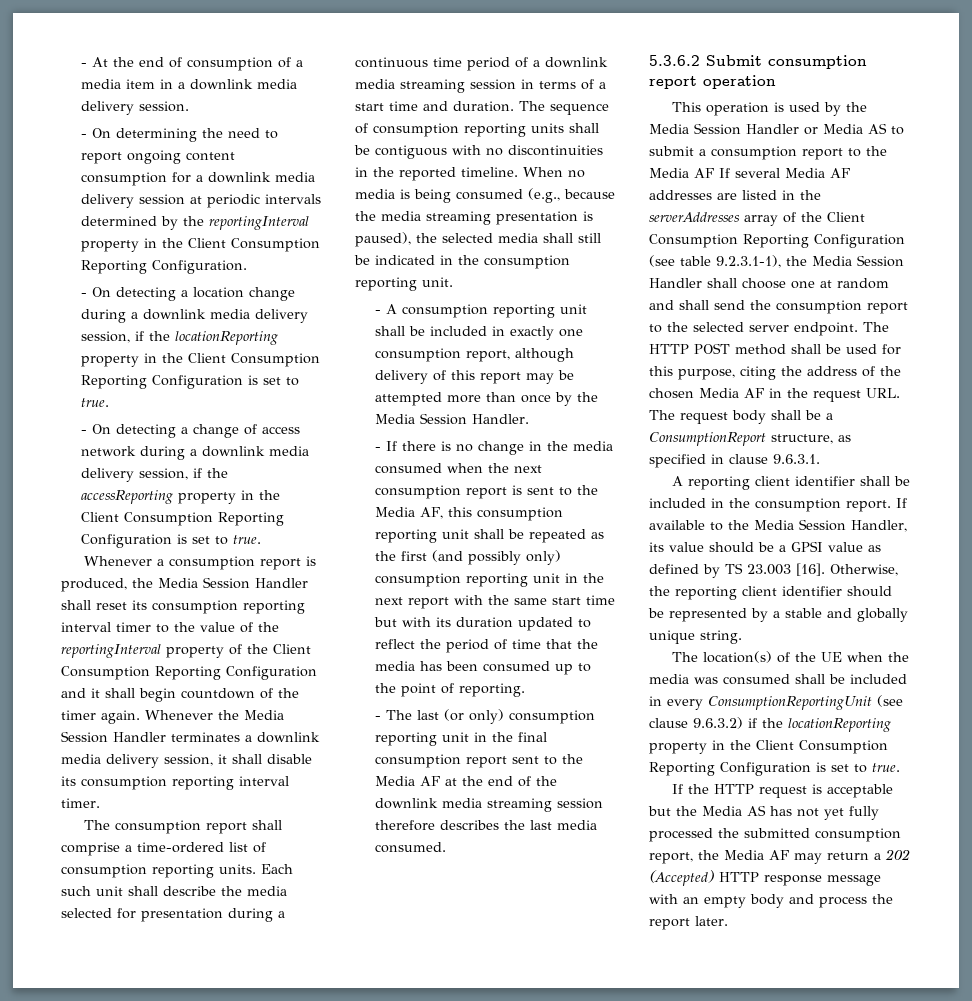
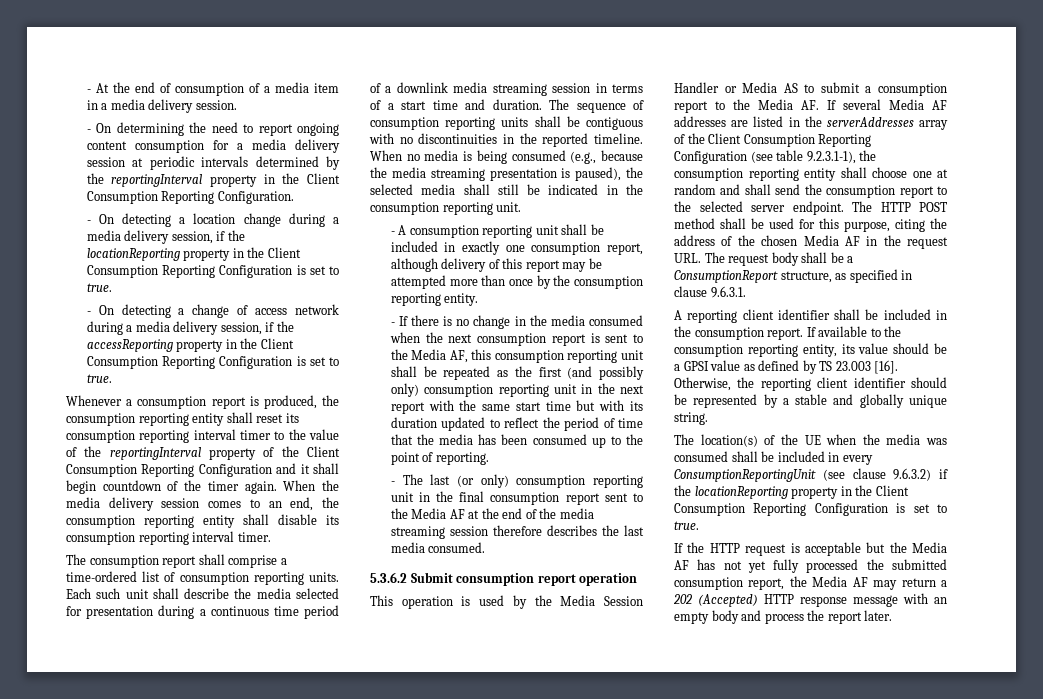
[190,79,254,90] downlink -> (108, 106) none
[208,172,272,183] downlink -> (243, 146) none
[143,309,207,320] downlink -> (339, 220) none
[202,446,266,457] downlink -> (133, 328) none
[158,577,308,589] Media Session Handler -> [66,413,225,426] consumption reporting entity
[145,710,284,720] [61,731,320,743] [61,754,227,768] Whenever the Media Session Handler terminates a downlink media delivery session, it -> [283,480,340,491] [66,497,340,511] [66,515,235,528] When the media delivery session comes to an end, the consumption reporting entity
[375,413,530,425] Media Session Handler. -> [574,276,643,289] [390,293,479,306] consumption reporting entity.
[375,798,439,809] downlink -> (557, 513) none
[694,168,714,178] AF -> [801,100,819,110] AF.
[812,255,904,267] [649,278,702,288] Media Session Handler -> [674,168,836,181] consumption reporting entity
[754,519,907,532] Media Session Handler, -> [674,344,837,357] consumption reporting entity,
[747,805,766,816] AS -> [674,560,689,570] AF

